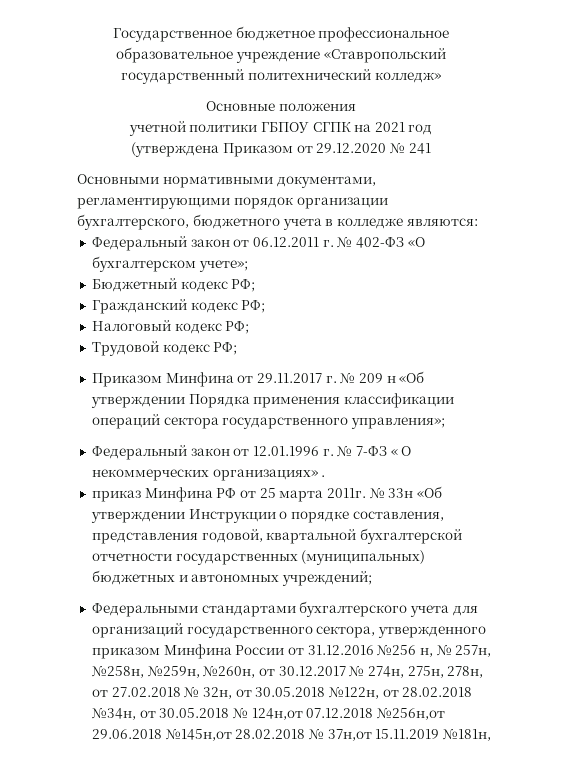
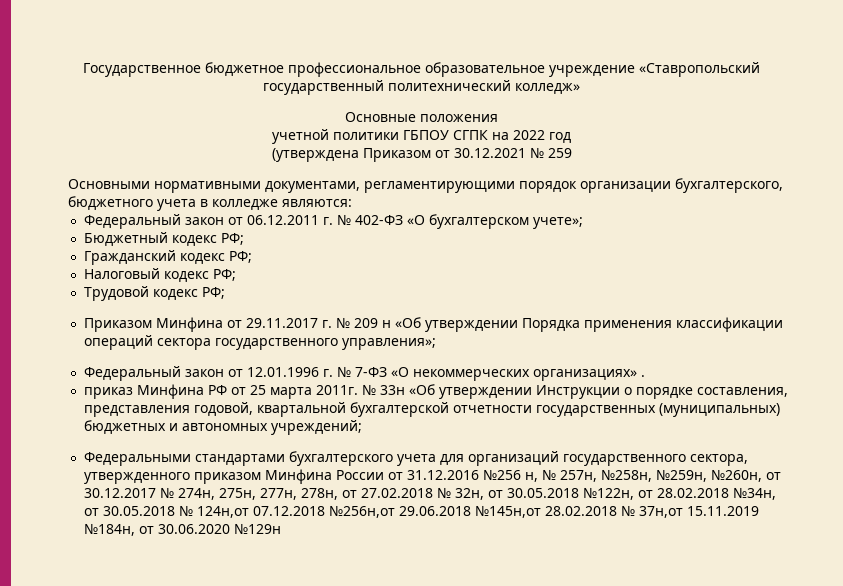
[374,122,405,132] 2021 -> [513,130,545,140] 2022
[316,143,431,154] 29.12.2020 № 241 -> [453,147,572,158] 30.12.2021 № 259
[390,446,412,456] « О -> [390,367,409,377] «О
(444, 672) none -> [259,488,297,500] 277н,
[443,729,492,741] №181н, -> [83,523,281,536] №184н, от 30.06.2020 №129н

